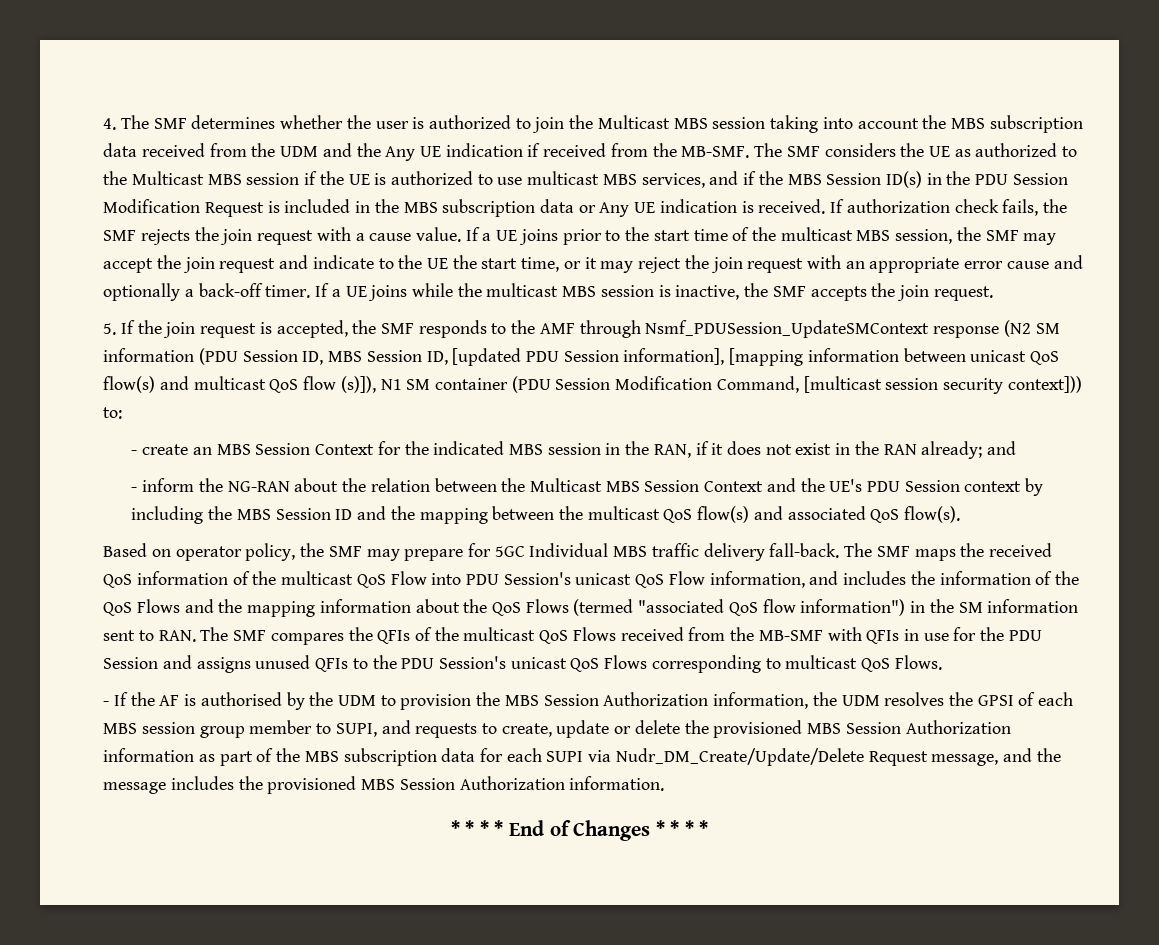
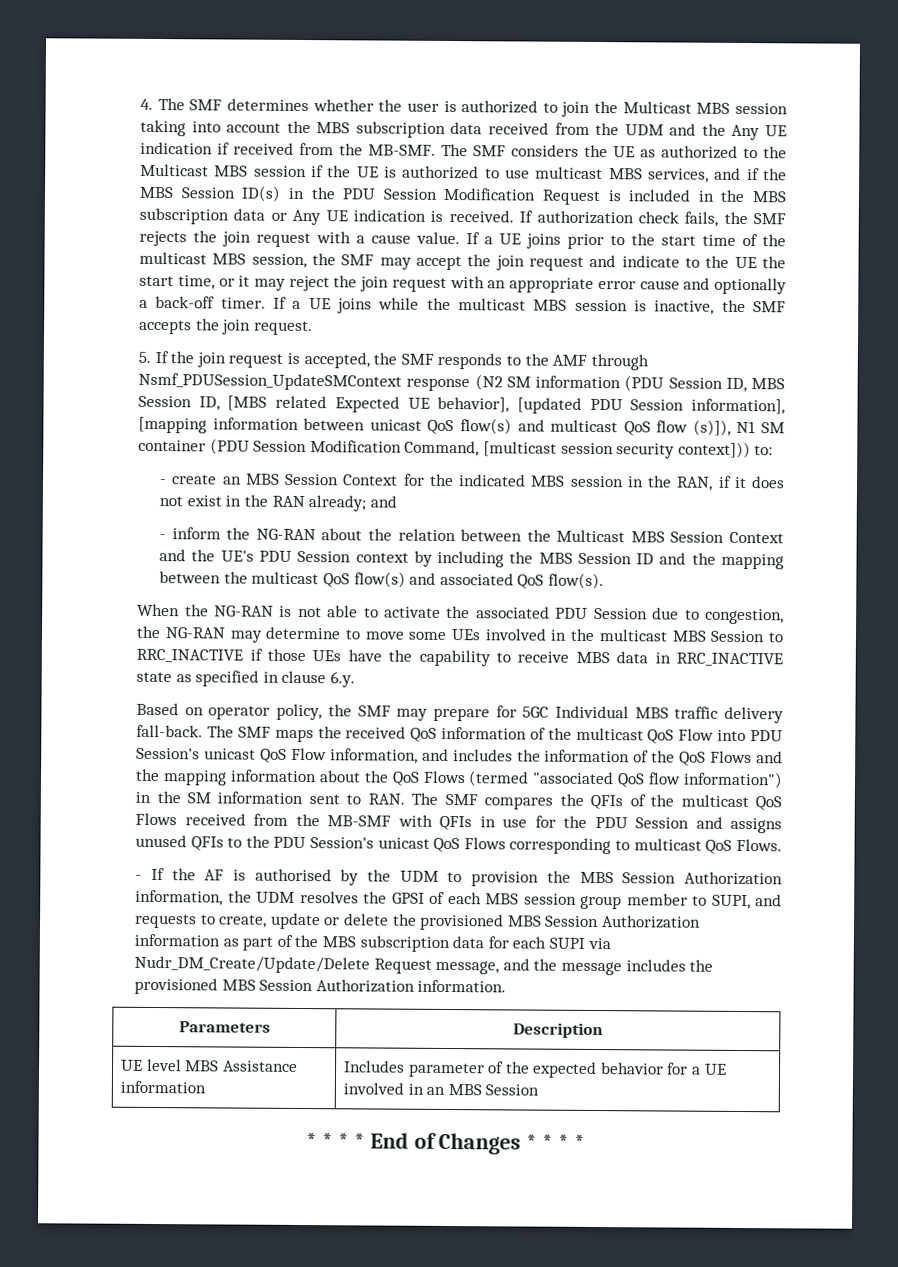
(448, 358) none -> [227,395,510,413] [MBS related Expected UE behavior],
(961, 514) none -> [137,603,784,625] [136,625,785,643] [136,648,783,667] [136,670,356,688] // When the NG-RAN is not able to activate the associated PDU Session due to congestion, the NG-RAN may determine to move some UEs involved in the multicast MBS Session to RRC_INACTIVE if those UEs have the capability to receive MBS data in RRC_INACTIVE state as specified in clause 6.y.
(665, 783) none -> [178,1021,271,1033] [513,1022,603,1039] [120,1058,298,1072] [119,1080,206,1094] [343,1060,727,1079] [342,1082,540,1096] // Parameters | Description // UE level MBS Assistance information | Includes parameter of the expected behavior for a UE involved in an MBS Session

